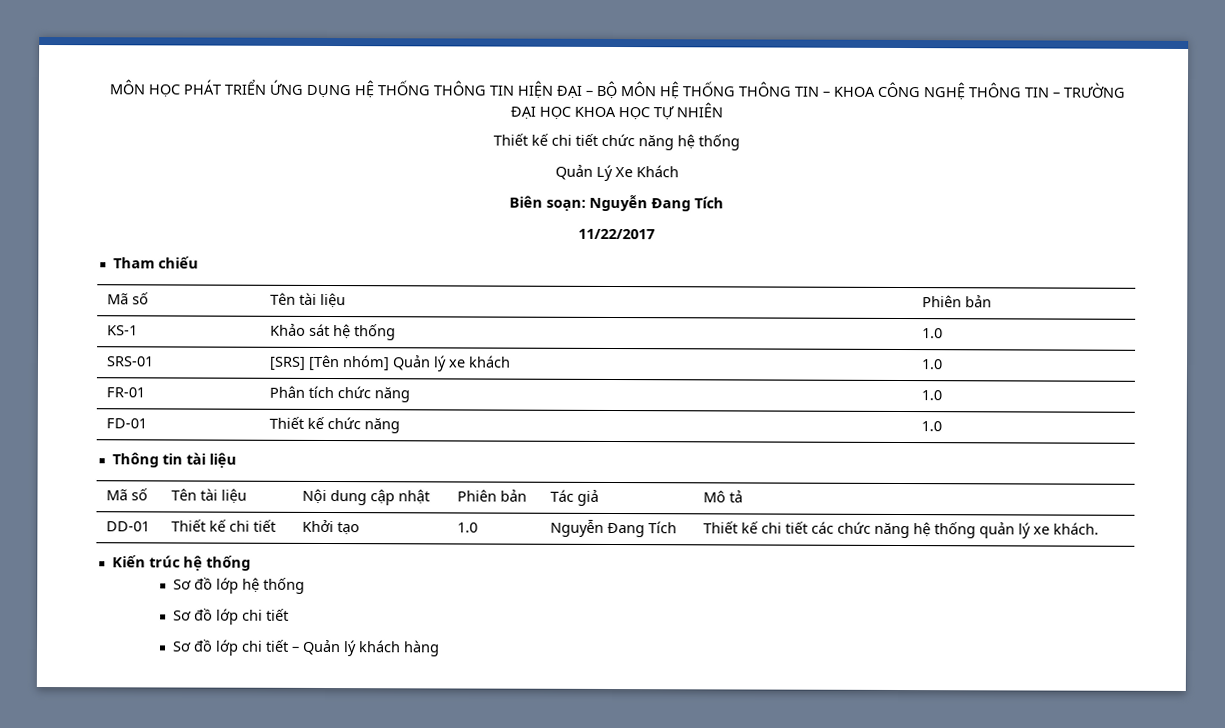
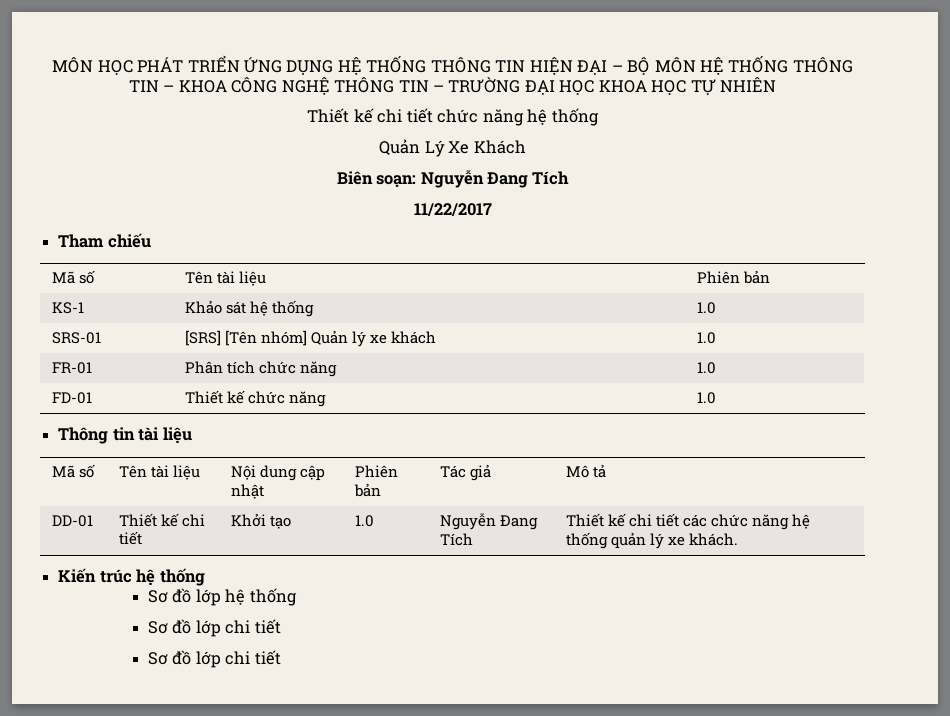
[290,639,440,657] – Quản lý khách hàng -> (281, 657) none

